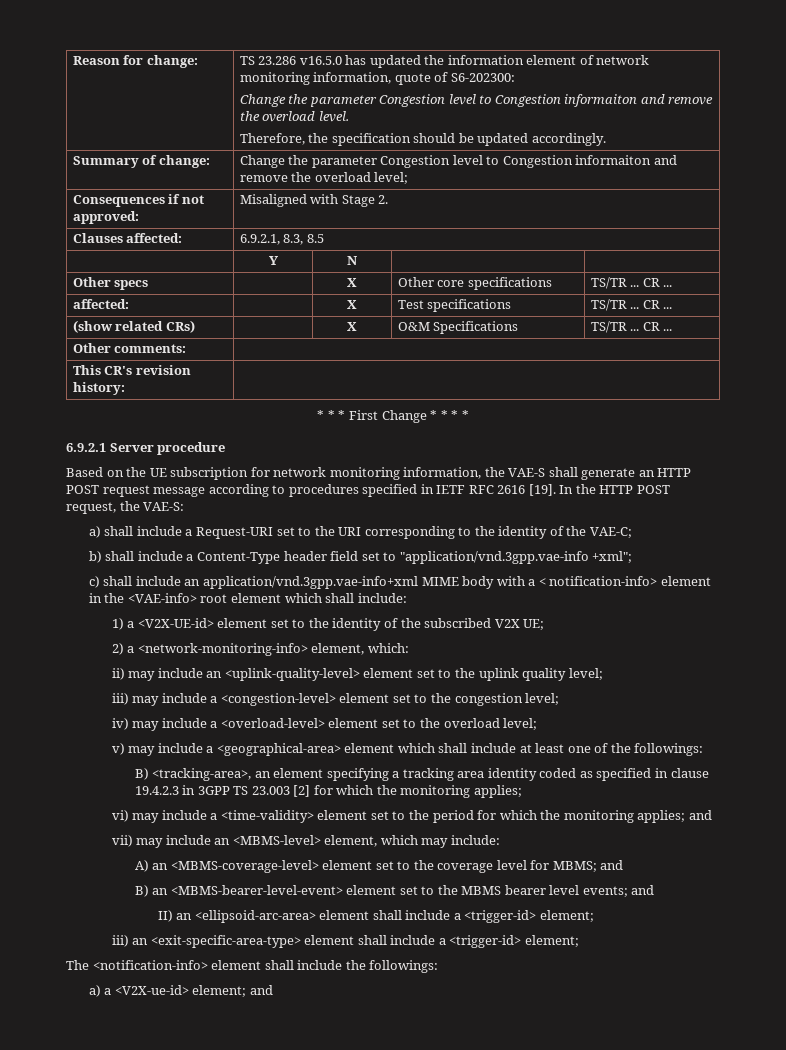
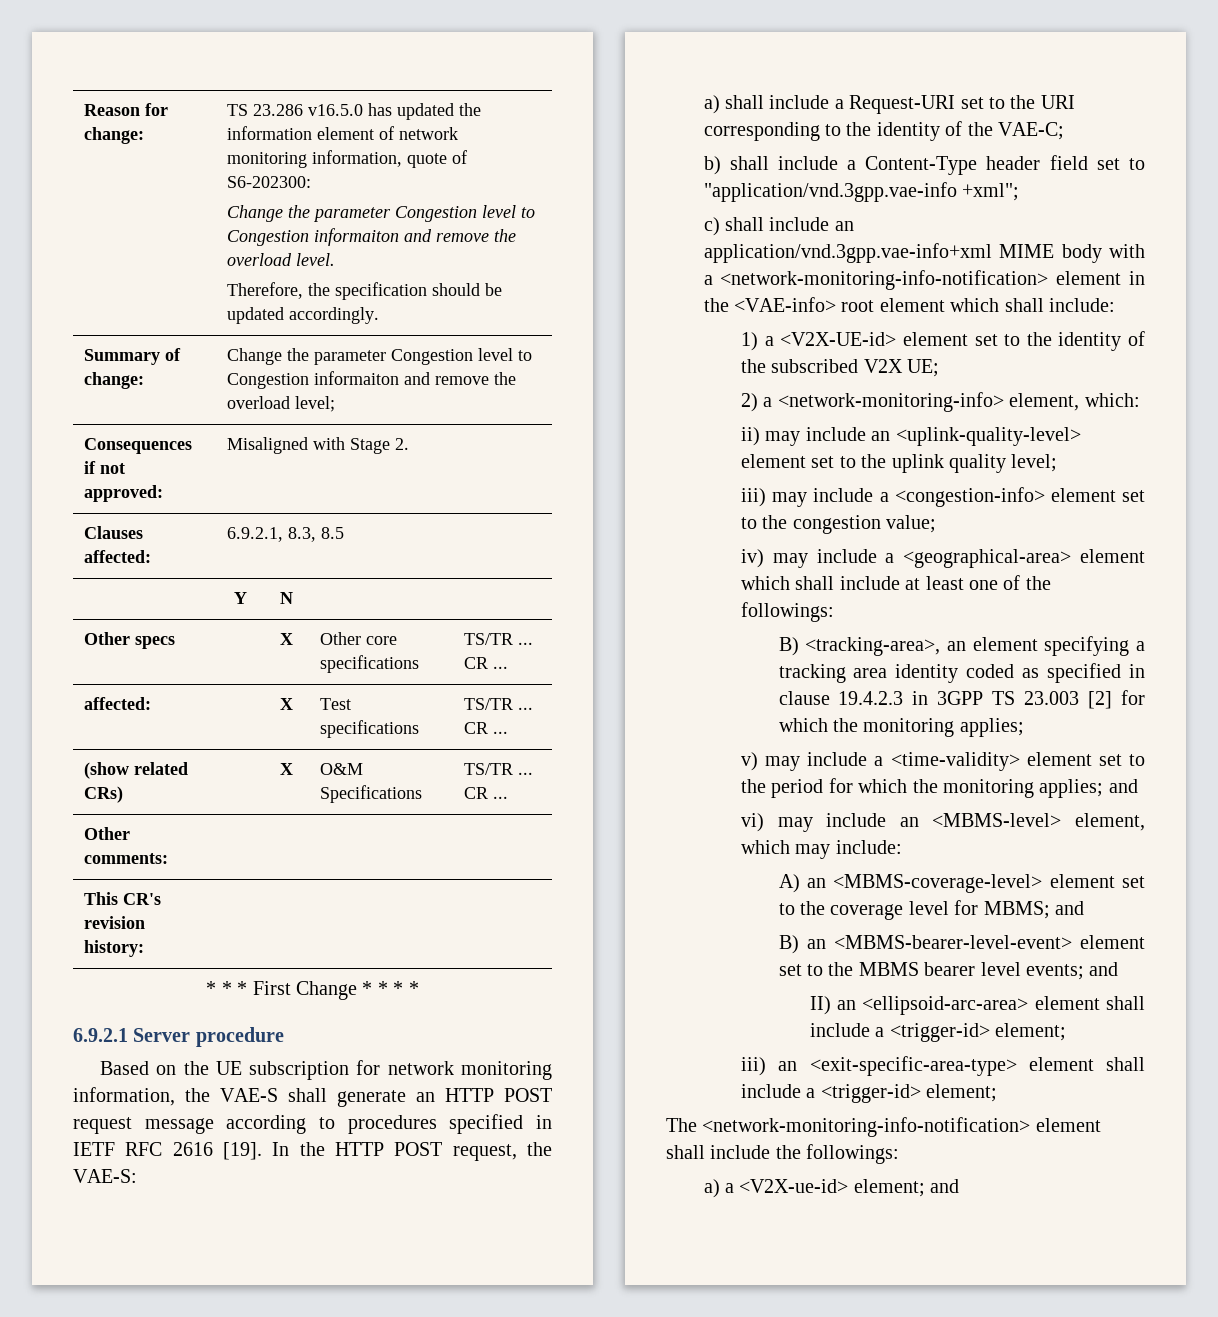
[538,576,658,586] < notification-info> -> [720,270,1049,290] <network-monitoring-info-notification>
[220,693,336,706] <congestion-level> -> [894,487,1045,507] <congestion-info>
[525,693,560,705] level; -> [886,515,937,533] value;
[220,718,538,730] [111,743,214,756] <overload-level> element set to the overload level; // v) may include a -> (895, 558) none
[111,810,129,822] vi) -> [741,752,759,771] v)
[111,835,133,847] vii) -> [741,813,765,832] vi)
[92,960,208,970] <notification-info> -> [702,1117,1031,1137] <network-monitoring-info-notification>

